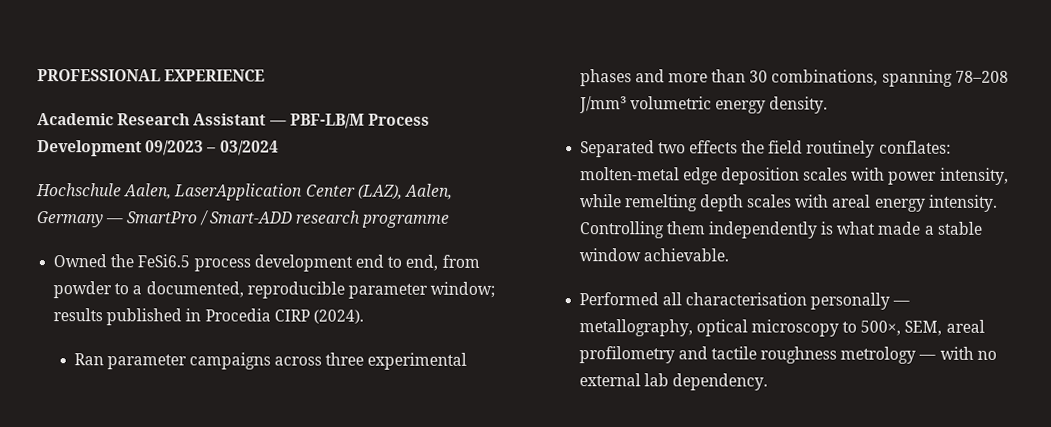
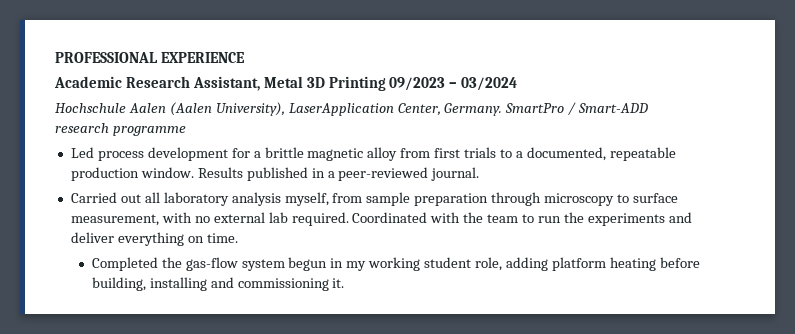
[193,113,430,129] [37,140,142,157] Assistant — PBF-LB/M Process Development -> [192,76,386,91] Assistant, Metal 3D Printing
[124,183,453,201] [36,211,124,228] Aalen, LaserApplication Center (LAZ), Aalen, Germany — -> [128,102,503,116] Aalen (Aalen University), LaserApplication Center, Germany.
[53,254,480,272] [53,281,496,299] [53,308,364,326] [73,352,468,370] [579,69,1009,87] [578,96,829,114] [579,140,951,158] [579,167,1009,185] [579,194,998,212] [578,221,982,239] [578,248,729,262] [578,292,911,310] [578,319,985,337] [578,346,997,364] [578,373,768,391] Owned the FeSi6.5 process development end to end, from powder to a documented, reproducible parameter window; results published in Procedia CIRP (2024). // Ran parameter campaigns across three experimental phases and more than 30 combinations, spanning 78–208 J/mm³ volumetric energy density. // Separated two effects the field routinely conflates: molten-metal edge deposition scales with power intensity, while remelting depth scales with areal energy intensity. Controlling them independently is what made a stable window achievable. // Performed all characterisation personally — metallography, optical microscopy to 500×, SEM, areal profilometry and tactile roughness metrology — with no external lab dependency. -> [70,147,676,161] [70,167,480,181] [70,192,678,206] [70,212,692,226] [70,232,238,246] [91,257,700,271] [91,277,345,291] Led process development for a brittle magnetic alloy from first trials to a documented, repeatable production window. Results published in a peer-reviewed journal. // Carried out all laboratory analysis myself, from sample preparation through microscopy to surface measurement, with no external lab required. Coordinated with the team to run the experiments and deliver everything on time. // Completed the gas-flow system begun in my working student role, adding platform heating before building, installing and commissioning it.

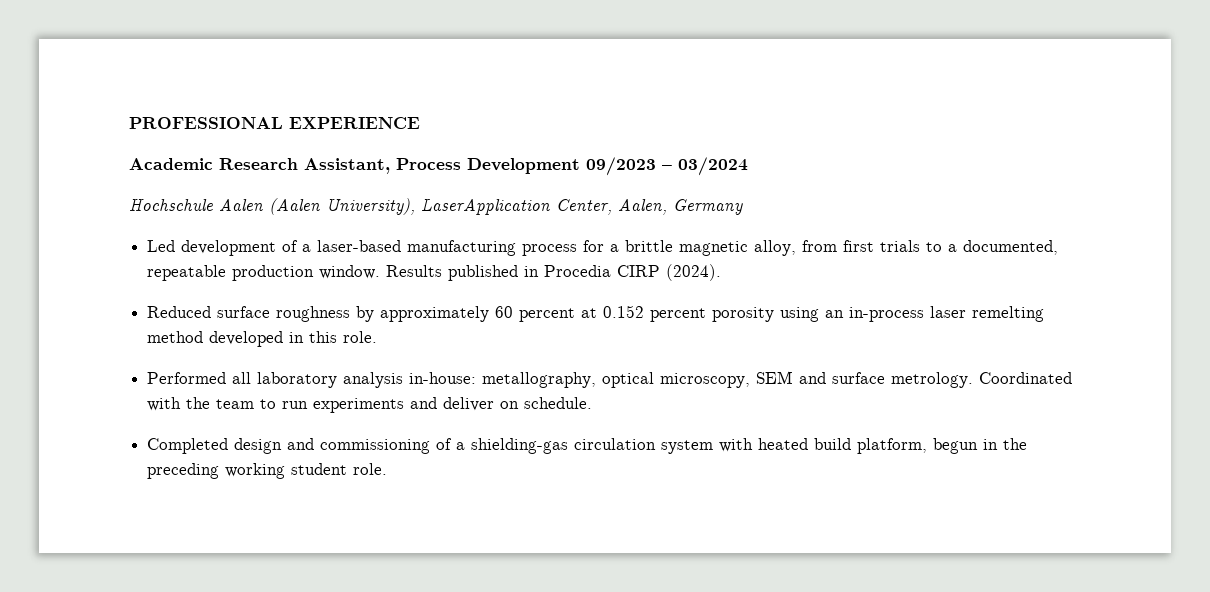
[263,76,386,91] Metal 3D Printing -> [396,158,580,174] Process Development
[444,102,649,116] [55,123,186,136] [70,147,228,161] Germany. SmartPro / Smart-ADD research programme // Led process development -> [618,199,743,215] [147,240,578,256] Aalen, Germany // Led development of a laser-based manufacturing process
[367,147,398,161] alloy -> [754,240,797,256] alloy,
[327,167,480,181] [70,192,678,206] [70,212,349,226] a peer-reviewed journal. // Carried out all laboratory analysis myself, from sample preparation through microscopy to surface measurement, with no external lab required. -> [544,264,722,281] [147,305,1045,322] [147,331,378,347] [147,371,974,388] Procedia CIRP (2024). // Reduced surface roughness by approximately 60 percent at 0.152 percent porosity using an in-process laser remelting method developed in this role. // Performed all laboratory analysis in-house: metallography, optical microscopy, SEM and surface metrology.
[563,212,584,223] the -> (309, 405) none
[117,232,238,246] [91,257,700,271] [91,277,345,291] everything on time. // Completed the gas-flow system begun in my working student role, adding platform heating before building, installing and commissioning it. -> [500,397,593,409] [147,438,1028,454] [147,463,388,479] on schedule. // Completed design and commissioning of a shielding-gas circulation system with heated build platform, begun in the preceding working student role.

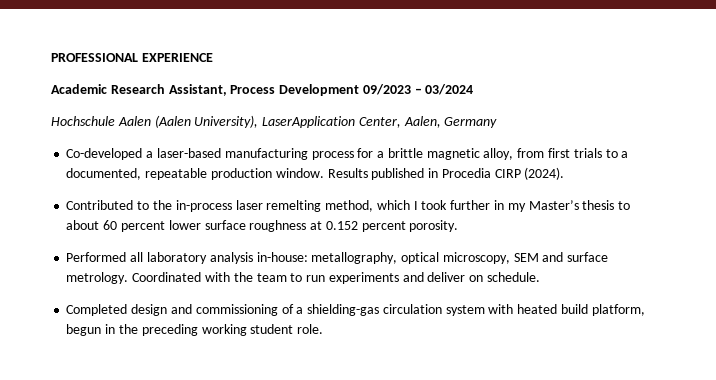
[147,240,299,256] Led development of -> [66,148,143,160] Co-developed
[147,305,1045,322] [147,331,378,347] Reduced surface roughness by approximately 60 percent at 0.152 percent porosity using an in-process laser remelting method developed in this role. -> [66,200,631,212] [66,220,459,232] Contributed to the in-process laser remelting method, which I took further in my Master’s thesis to about 60 percent lower surface roughness at 0.152 percent porosity.

